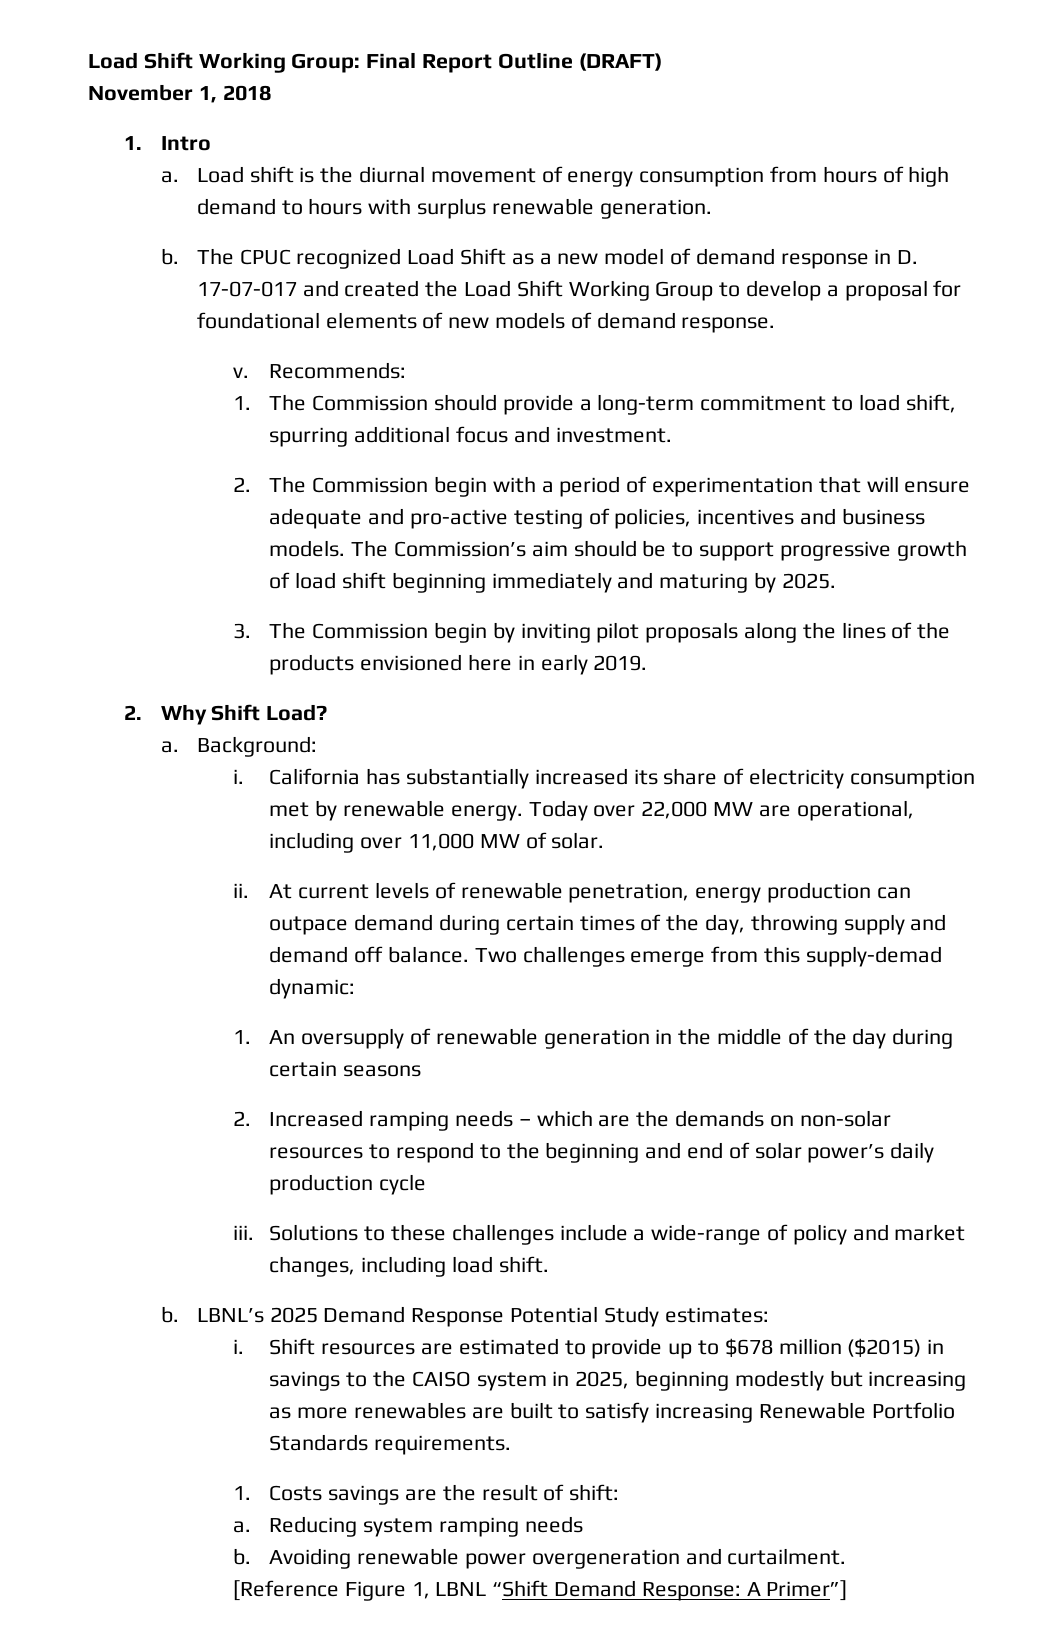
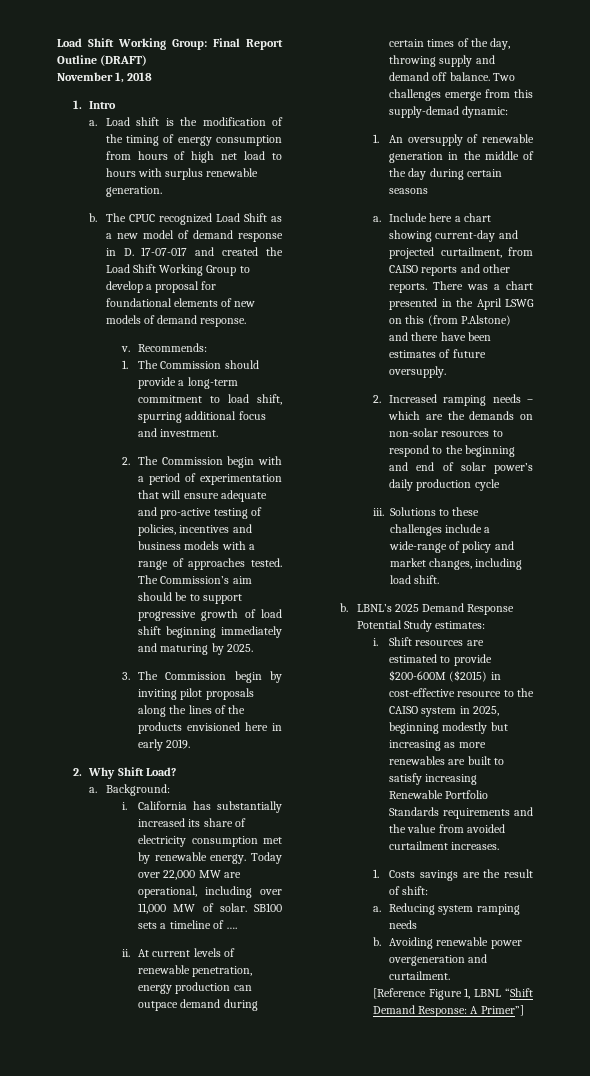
[358,166,536,183] diurnal movement -> [202,117,283,126] [105,134,160,146] modification of the timing
[196,198,276,215] demand -> [221,151,266,160] net load
[269,540,346,557] models. -> [184,541,255,550] [138,558,282,570] models with a range of approaches tested.
(605, 840) none -> [254,903,282,912] [138,920,238,929] SB100 sets a timeline of ….
(422, 1071) none -> [372,213,491,222] [389,230,518,242] [389,247,533,259] [389,264,510,276] [389,281,533,293] [389,298,534,310] [389,315,511,326] [389,332,491,341] [389,349,486,358] [389,366,447,378] // a. Include here a chart showing current-day and projected curtailment, from CAISO reports and other reports. There was a chart presented in the April LSWG on this (from P.Alstone) and there have been estimates of future oversupply.
[668,1338,945,1359] [269,1371,341,1391] up to $678 million ($2015) in savings -> [389,670,501,682] [389,688,502,697] $200-600M ($2015) in cost-effective resource
[374,1435,512,1455] requirements. -> [443,807,533,819] [389,824,505,833] [389,841,500,850] requirements and the value from avoided curtailment increases.

